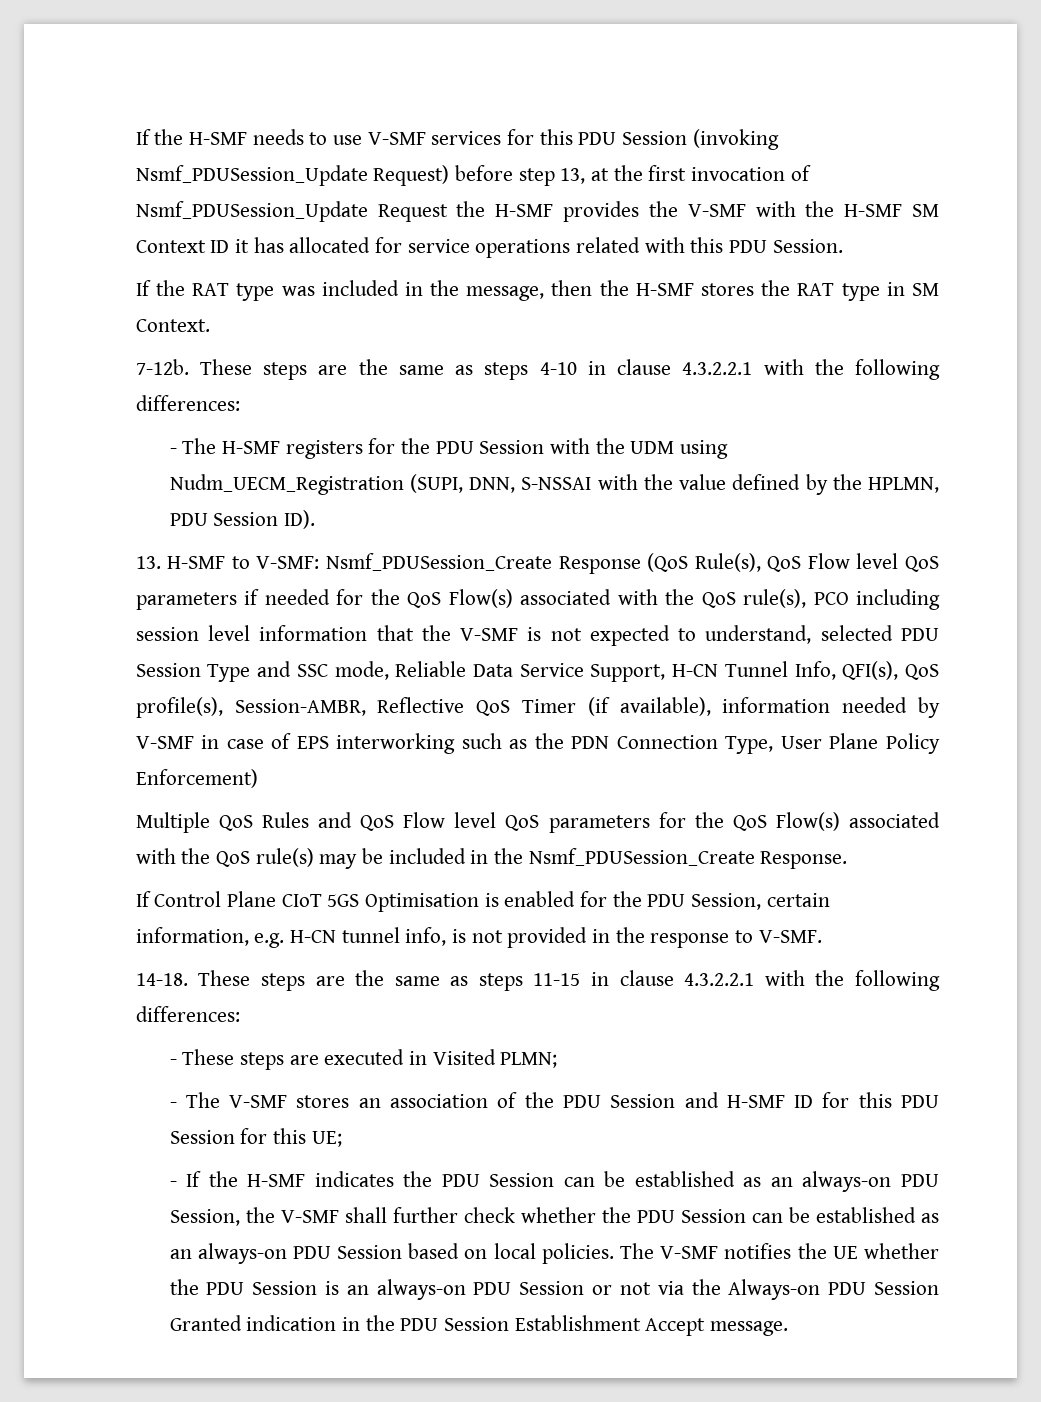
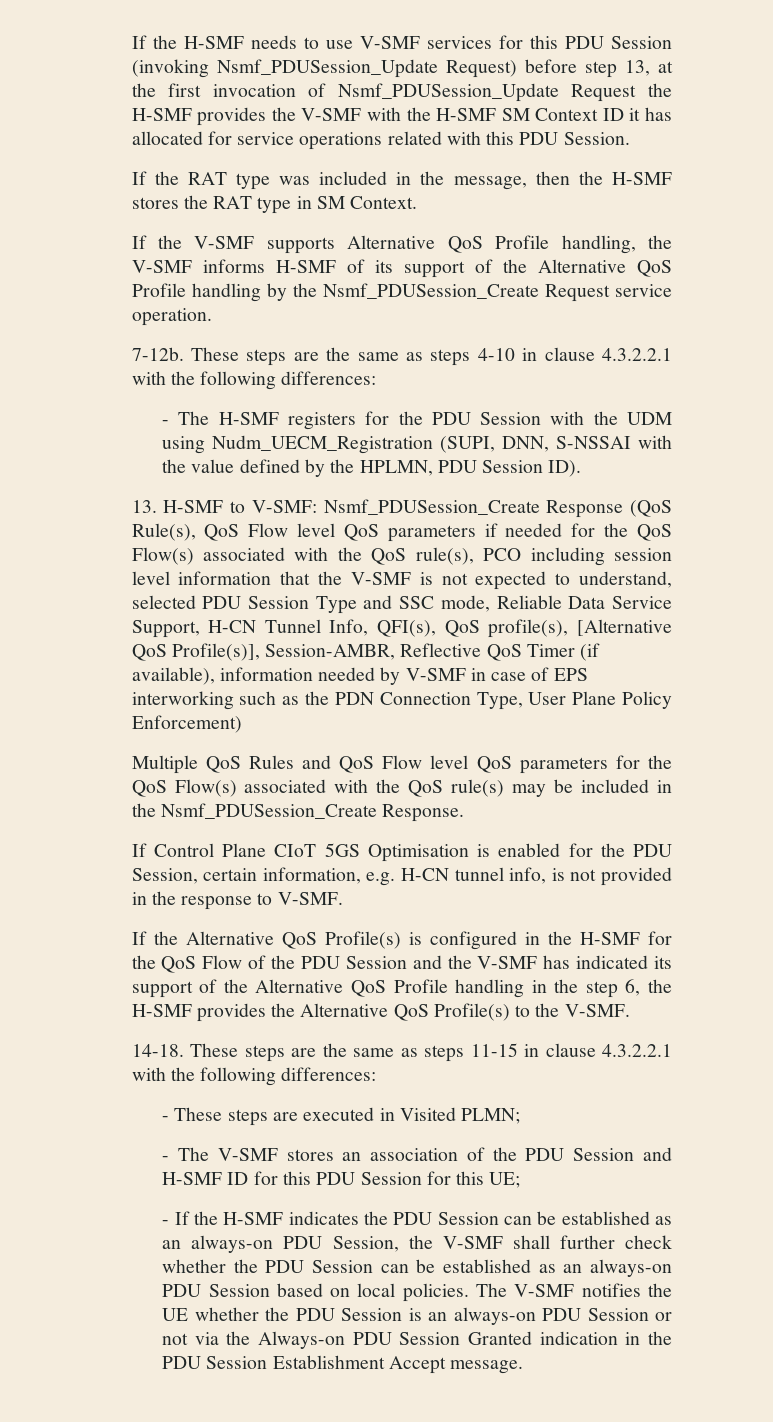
(210, 325) none -> [131,235,673,254] [131,259,672,278] [131,283,672,302] [131,308,212,326] // If the V-SMF supports Alternative QoS Profile handling, the V-SMF informs H-SMF of its support of the Alternative QoS Profile handling by the Nsmf_PDUSession_Create Request service operation.
(223, 707) none -> [577,619,673,636] [131,643,260,661] [Alternative QoS Profile(s)],
(822, 936) none -> [131,931,672,950] [131,955,673,973] [131,979,672,998] [131,1003,630,1022] // If the Alternative QoS Profile(s) is configured in the H-SMF for the QoS Flow of the PDU Session and the V-SMF has indicated its support of the Alternative QoS Profile handling in the step 6, the H-SMF provides the Alternative QoS Profile(s) to the V-SMF.

